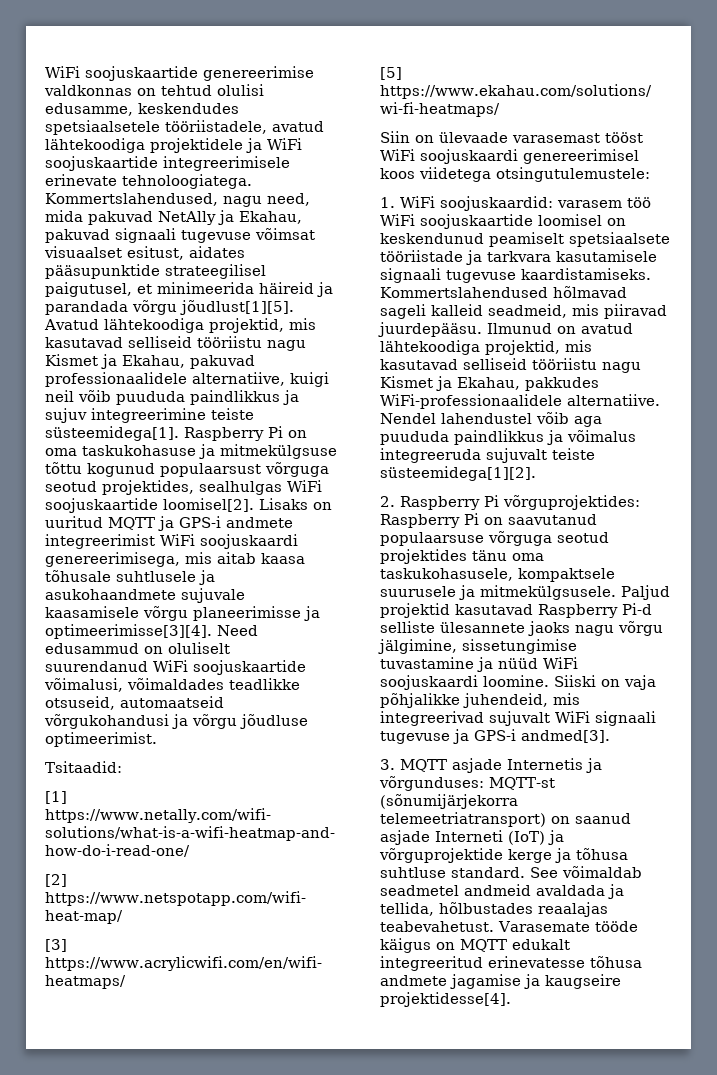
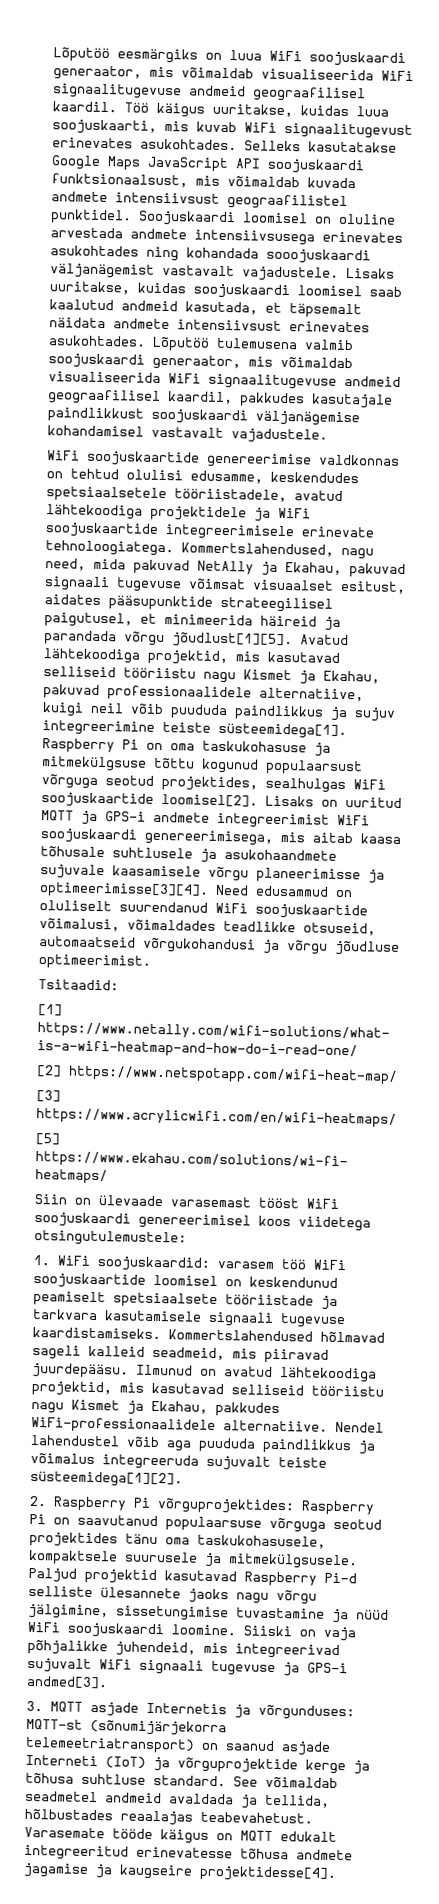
(45, 72) none -> [53,47,406,67] [53,65,414,82] [53,83,366,103] [52,101,389,118] [52,119,413,140] [52,137,397,153] [51,155,365,175] [51,173,356,189] [51,191,348,210] [50,209,396,227] [50,227,403,246] [50,245,371,265] [50,263,395,282] [49,281,402,300] [49,299,362,319] [49,317,370,333] [48,335,354,352] [48,353,353,371] [48,371,401,390] [47,389,393,409] [47,407,360,427] [47,425,328,444] Lõputöö eesmärgiks on luua WiFi soojuskaardi generaator, mis võimaldab visualiseerida WiFi signaalitugevuse andmeid geograafilisel kaardil. Töö käigus uuritakse, kuidas luua soojuskaarti, mis kuvab WiFi signaalitugevust erinevates asukohtades. Selleks kasutatakse Google Maps JavaScript API soojuskaardi funktsionaalsust, mis võimaldab kuvada andmete intensiivsust geograafilistel punktidel. Soojuskaardi loomisel on oluline arvestada andmete intensiivsusega erinevates asukohtades ning kohandada sooojuskaardi väljanägemist vastavalt vajadustele. Lisaks uuritakse, kuidas soojuskaardi loomisel saab kaalutud andmeid kasutada, et täpsemalt näidata andmete intensiivsust erinevates asukohtades. Lõputöö tulemusena valmib soojuskaardi generaator, mis võimaldab visualiseerida WiFi signaalitugevuse andmeid geograafilisel kaardil, pakkudes kasutajale paindlikkust soojuskaardi väljanägemise kohandamisel vastavalt vajadustele. //

